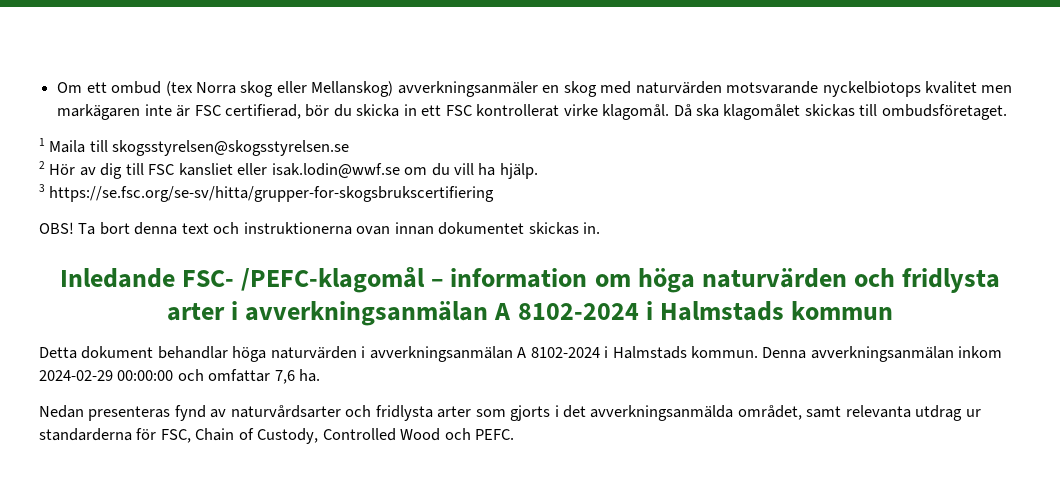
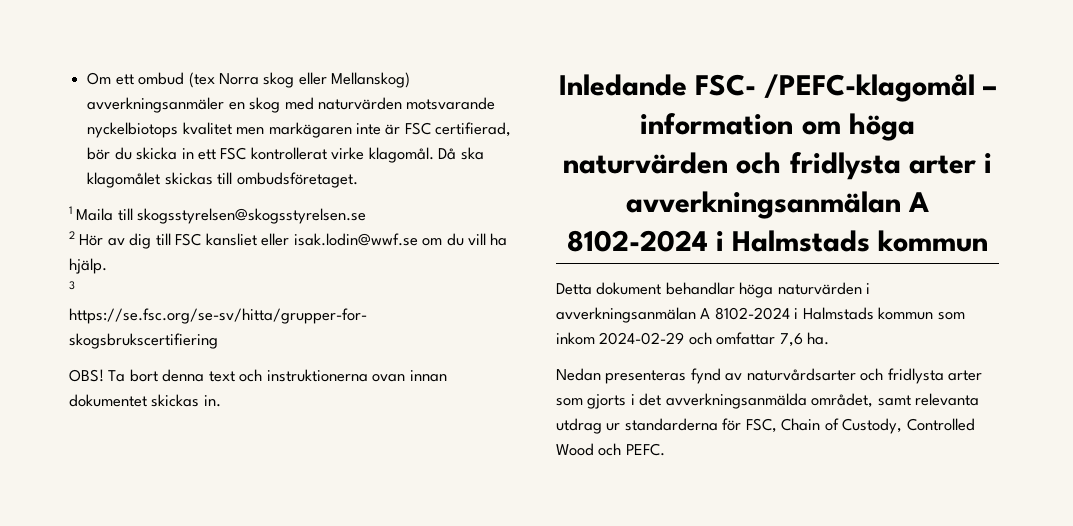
[691,346,954,362] kommun. Denna avverkningsanmälan -> [878,307,965,320] kommun som
[117,370,174,381] 00:00:00 -> (685, 338) none

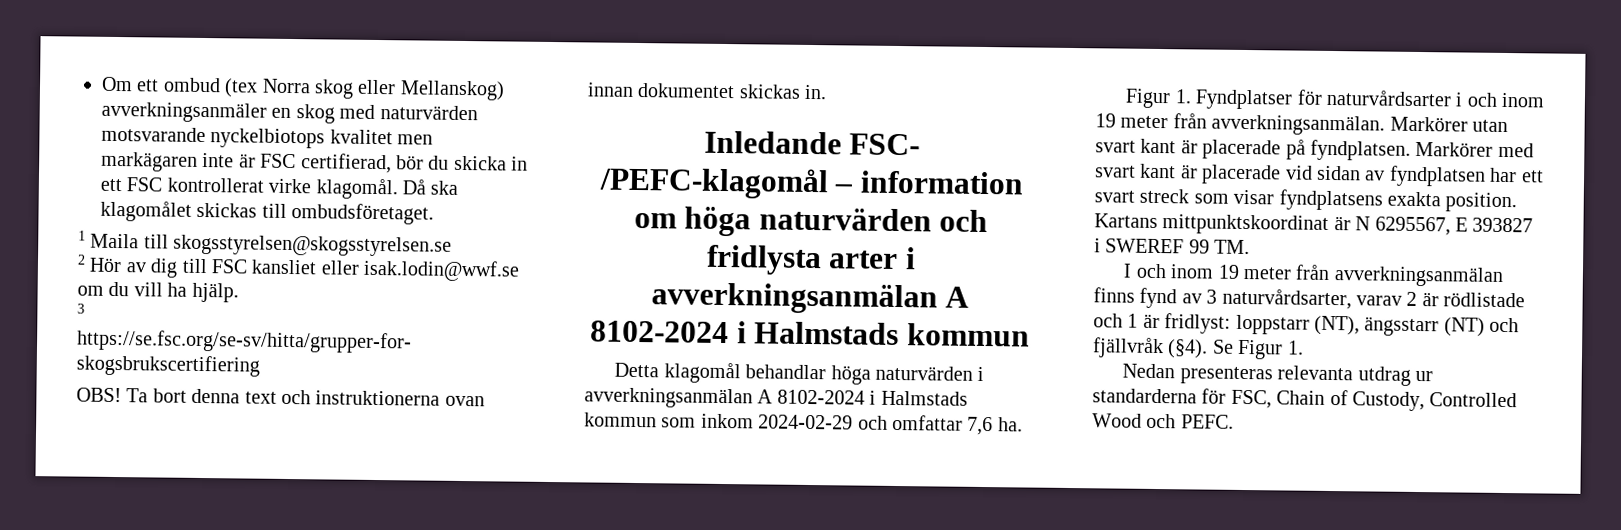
[596,282,662,295] dokument -> [663,362,741,384] klagomål
[556,368,983,384] [556,393,911,409] Nedan presenteras fynd av naturvårdsarter och fridlysta arter som gjorts i det avverkningsanmälda området, samt -> [1125,88,1546,110] [1095,113,1508,136] [1095,138,1534,161] [1095,163,1544,187] [1094,188,1518,213] [1094,213,1534,236] [1094,238,1251,255] [1123,263,1504,287] [1093,287,1526,310] [1093,313,1520,337] [1092,337,1304,360] [1122,363,1273,385] Figur 1. Fyndplatser för naturvårdsarter i och inom 19 meter från avverkningsanmälan. Markörer utan svart kant är placerade på fyndplatsen. Markörer med svart kant är placerade vid sidan av fyndplatsen har ett svart streck som visar fyndplatsens exakta position. Kartans mittpunktskoordinat är N 6295567, E 393827 i SWEREF 99 TM. // I och inom 19 meter från avverkningsanmälan finns fynd av 3 naturvårdsarter, varav 2 är rödlistade och 1 är fridlyst: loppstarr (NT), ängsstarr (NT) och fjällvråk (§4). Se Figur 1. // Nedan presenteras

